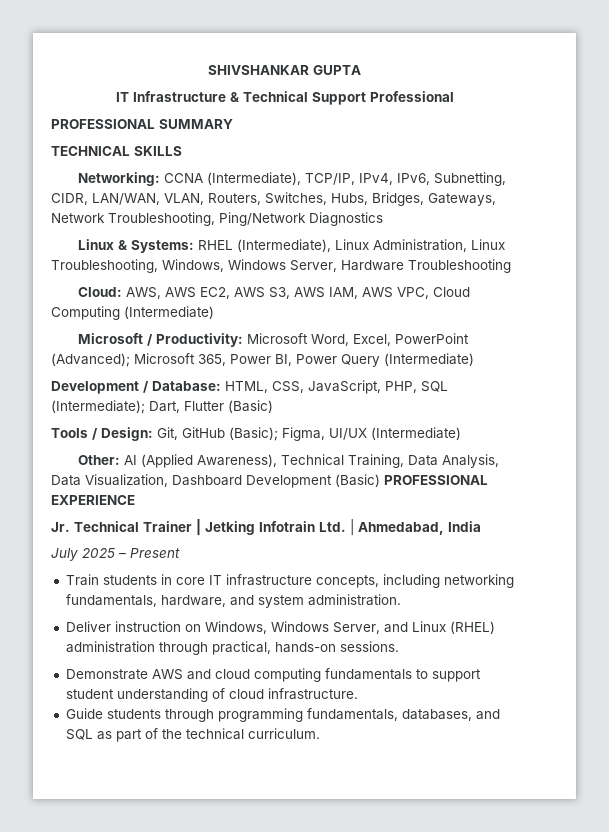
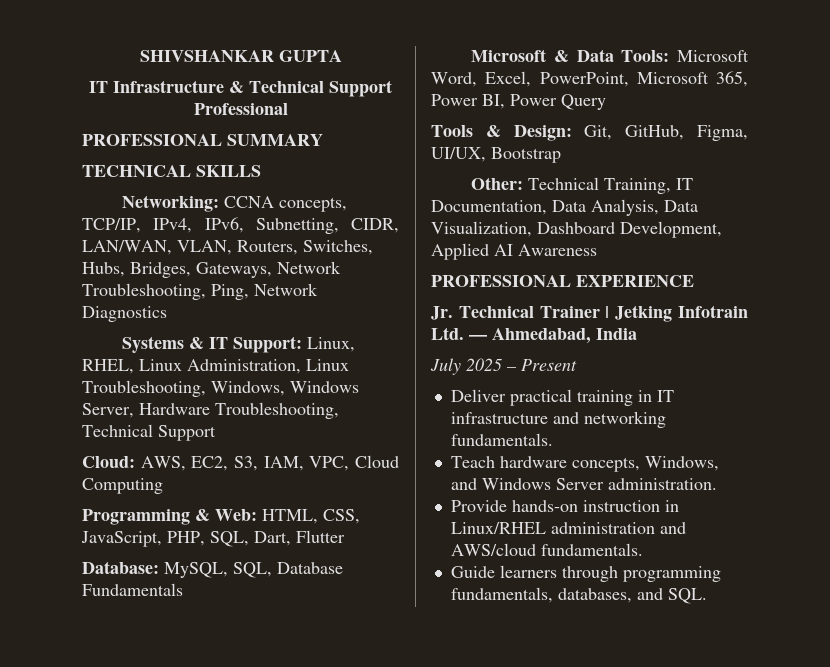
[207,172,302,185] (Intermediate), -> [279,197,348,212] concepts,
[219,212,306,226] Ping/Network -> [211,283,318,300] Ping, Network
[78,239,332,253] Linux & Systems: RHEL (Intermediate), -> [122,336,356,353] [82,359,134,374] Systems & IT Support: Linux, RHEL,
[408,259,511,273] Troubleshooting -> [215,402,339,419] [82,424,216,441] Troubleshooting, Technical Support
[165,287,471,299] [51,306,214,320] [78,333,244,347] AWS EC2, AWS S3, AWS IAM, AWS VPC, Cloud Computing (Intermediate) // Microsoft / Productivity: -> [191,455,399,471] [82,478,163,494] [82,509,360,525] [81,530,345,547] [82,561,343,578] [82,583,183,596] [471,49,670,62] EC2, S3, IAM, VPC, Cloud Computing // Programming & Web: HTML, CSS, JavaScript, PHP, SQL, Dart, Flutter // Database: MySQL, SQL, Database Fundamentals // Microsoft & Data Tools:
[395,333,470,344] [51,353,130,367] PowerPoint (Advanced); -> [539,72,629,87] PowerPoint,
[384,353,474,366] [51,380,448,394] [51,400,273,414] (Intermediate) // Development / Database: HTML, CSS, JavaScript, PHP, SQL (Intermediate); Dart, Flutter (Basic) -> (606, 102) none
[92,428,98,440] / -> [485,125,501,137] &
[182,427,461,441] [78,454,405,468] GitHub (Basic); Figma, UI/UX (Intermediate) // Other: AI (Applied Awareness), Technical Training, -> [625,125,748,141] [431,147,561,163] [471,177,694,194] [431,200,547,215] GitHub, Figma, UI/UX, Bootstrap // Other: Technical Training, IT Documentation,
[246,474,380,488] Development (Basic) -> [620,221,722,238] [431,243,597,260] Development, Applied AI Awareness //
[350,519,354,536] | -> [469,335,487,340] —
[65,574,514,588] [65,594,401,608] [65,621,495,634] [65,641,399,655] [65,668,481,682] [65,688,358,702] Train students in core IT infrastructure concepts, including networking fundamentals, hardware, and system administration. // Deliver instruction on Windows, Windows Server, and Linux (RHEL) administration through practical, hands-on sessions. // Demonstrate AWS and cloud computing fundamentals to support student understanding of cloud infrastructure. -> [450,389,674,406] [450,411,666,428] [450,433,553,446] [450,456,719,472] [450,478,717,490] [450,500,679,512] [450,522,686,534] [450,543,643,556] Deliver practical training in IT infrastructure and networking fundamentals. // Teach hardware concepts, Windows, and Windows Server administration. // Provide hands-on instruction in Linux/RHEL administration and AWS/cloud fundamentals.
[106,709,161,719] students -> [499,565,557,578] learners
[65,728,320,742] SQL as part of the technical curriculum. -> [667,588,707,604] SQL.

